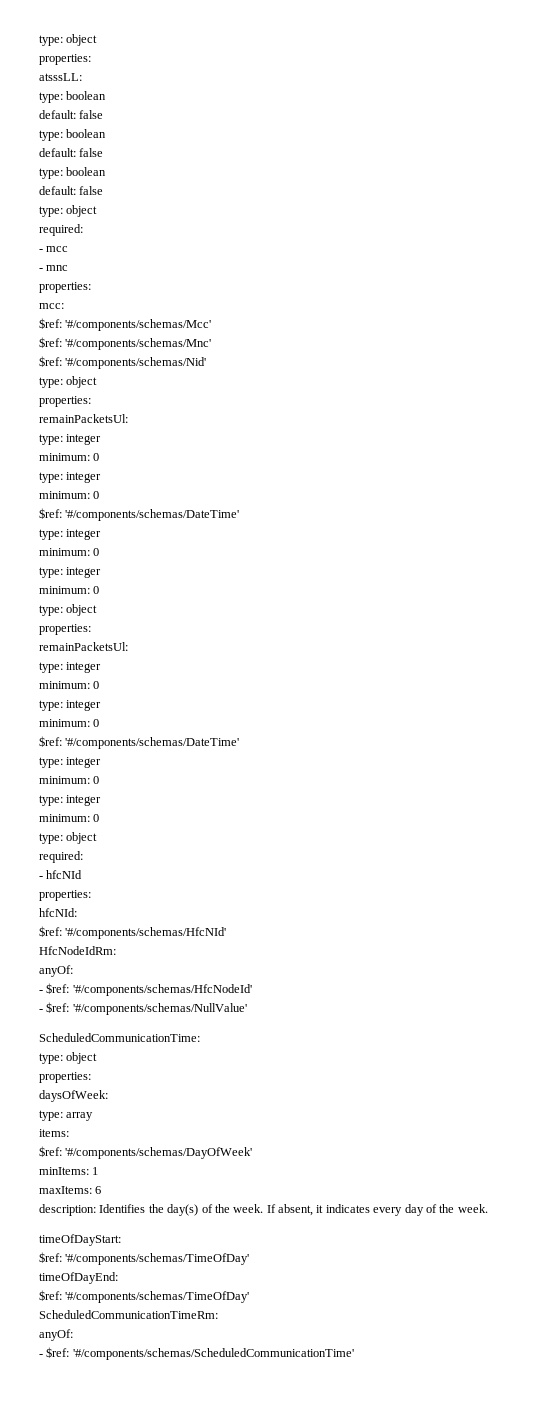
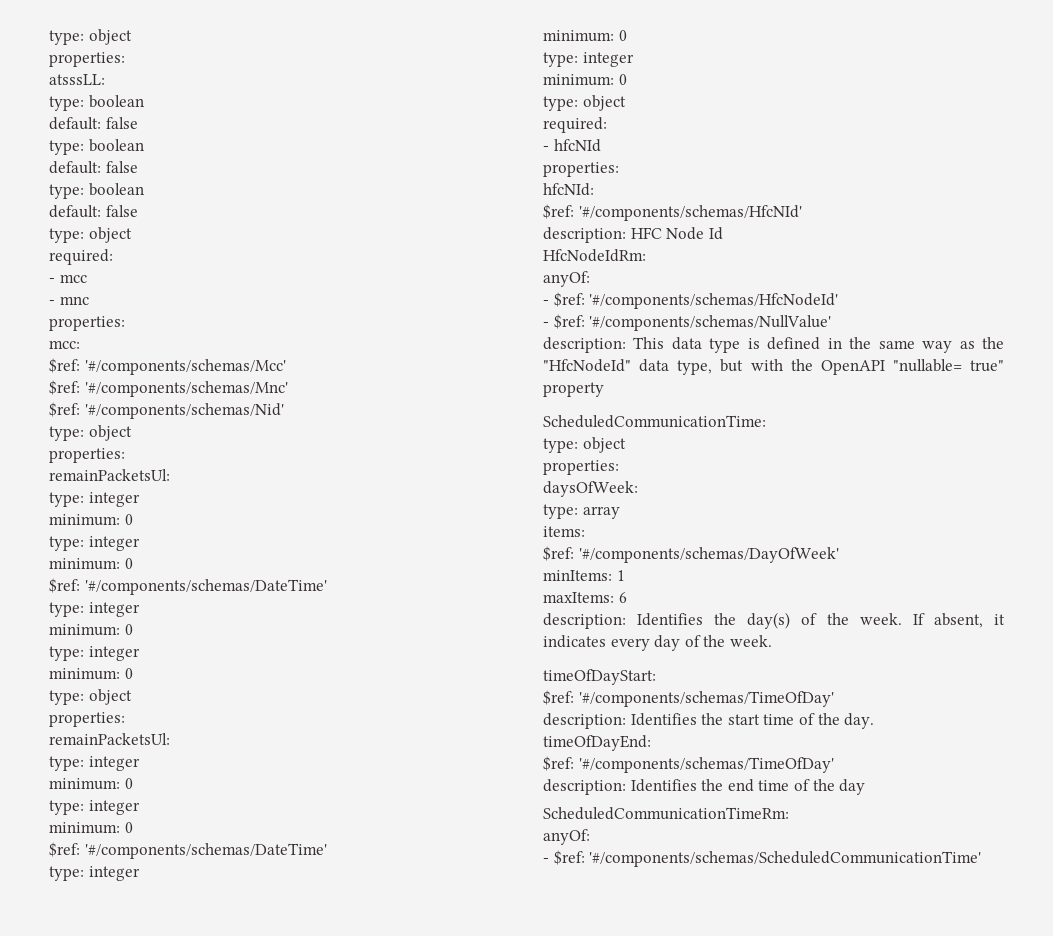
(227, 933) none -> [543,227,723,243] // description: HFC Node Id
(247, 1009) none -> [543,337,1004,353] [543,359,1004,375] [543,382,604,397] // description: This data type is defined in the same way as the "HfcNodeId" data type, but with the OpenAPI "nullable= true" property
[39,1272,118,1284] [39,1290,250,1303] timeOfDayEnd: // $ref: '#/components/schemas/TimeOfDay' -> [543,713,875,729] [543,735,651,751] [543,756,834,773] [543,779,866,795] description: Identifies the start time of the day. // timeOfDayEnd: // $ref: '#/components/schemas/TimeOfDay' // description: Identifies the end time of the day

